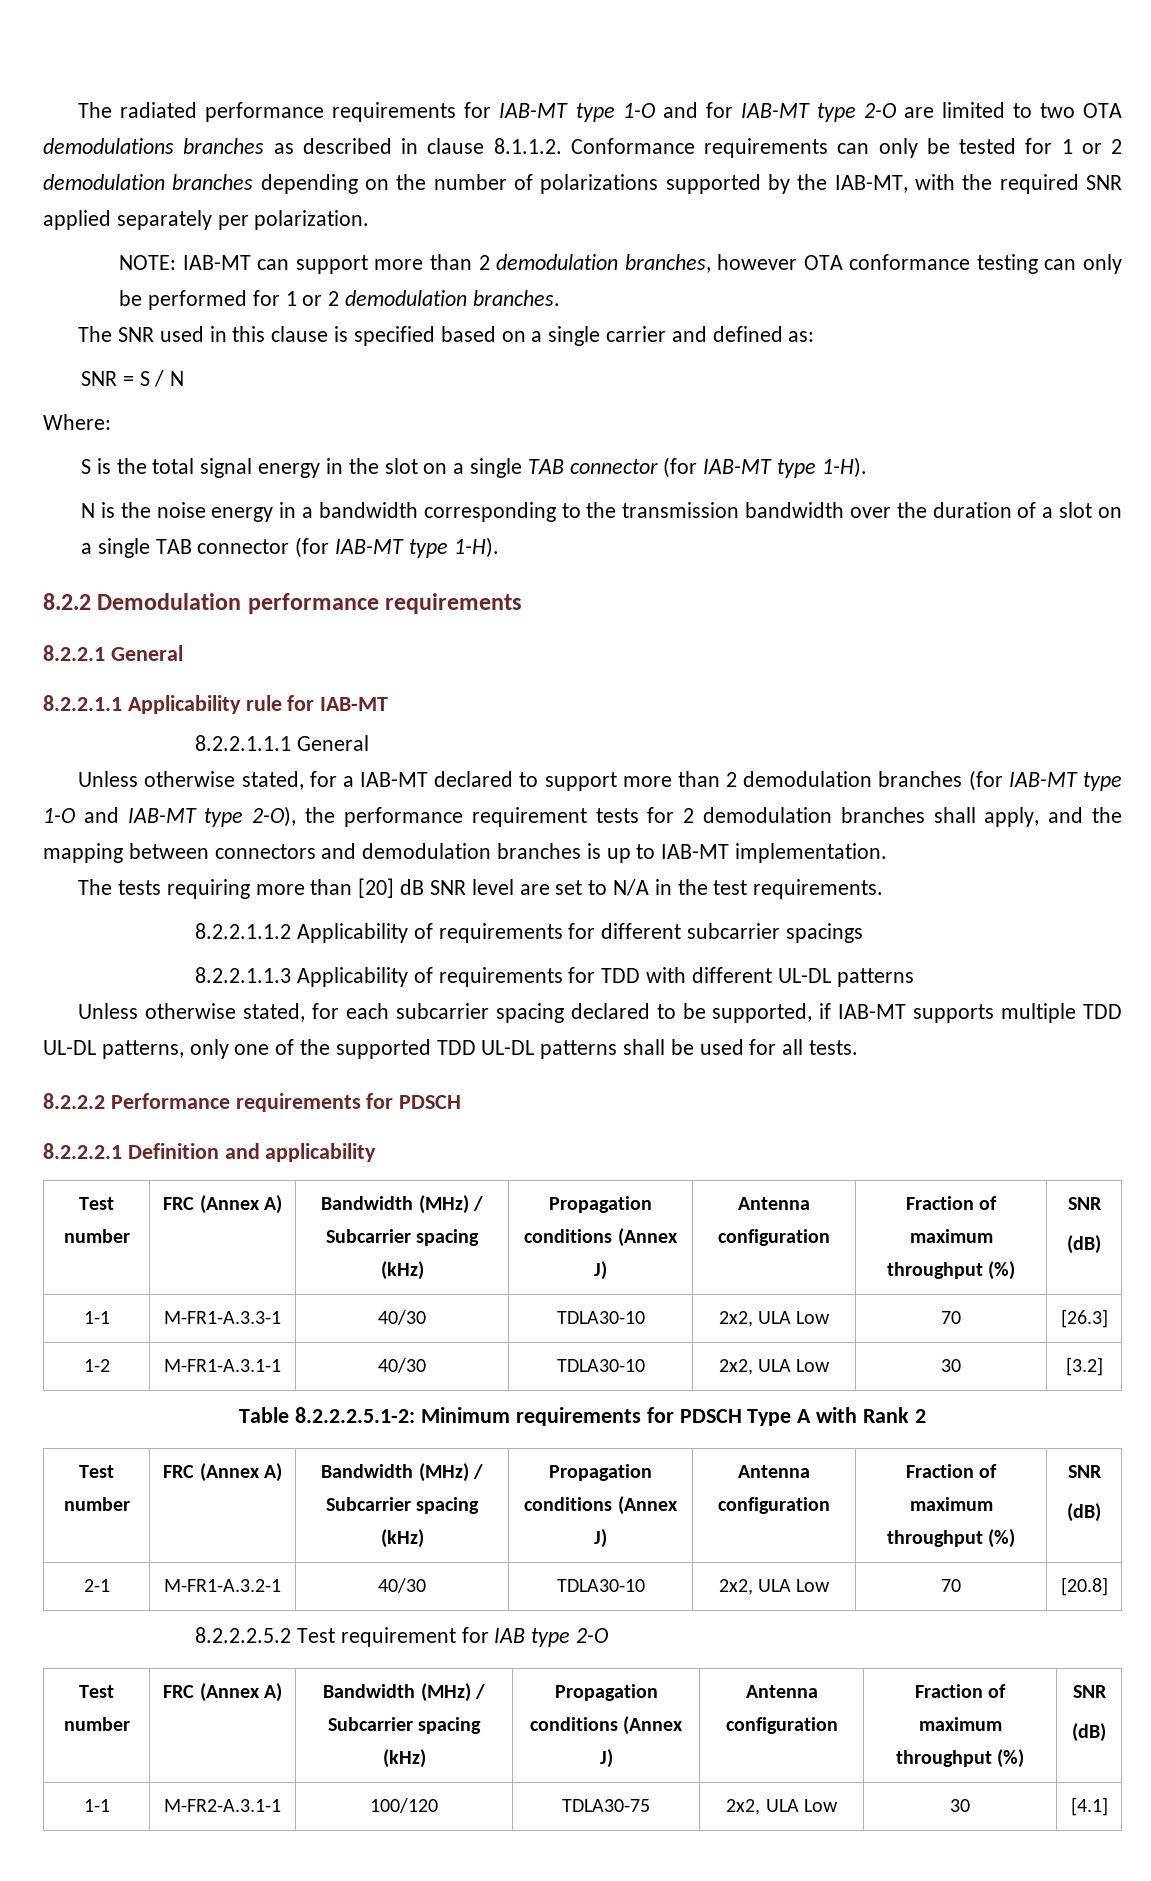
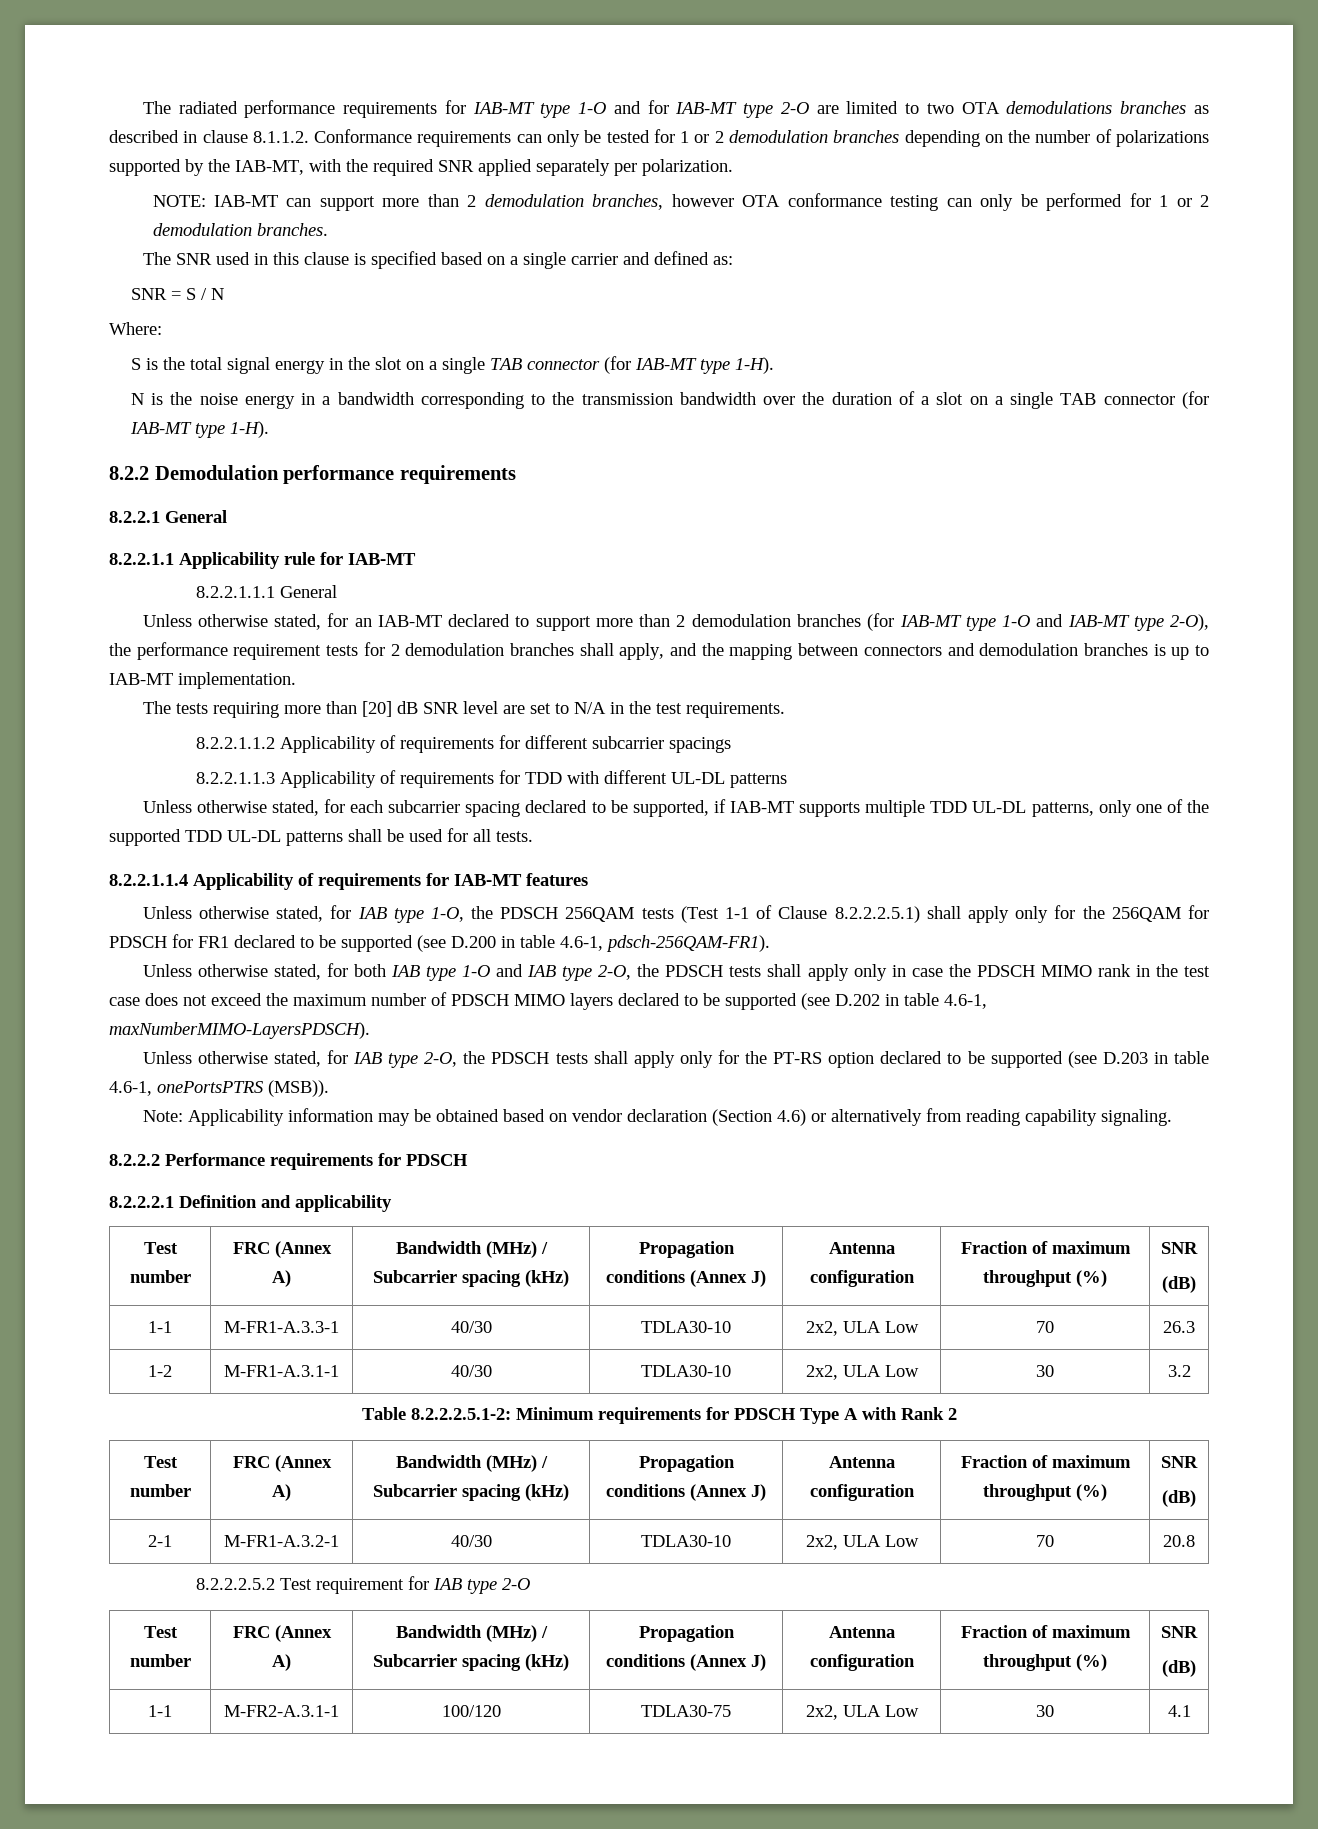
[342,776,354,787] a -> [354,618,372,627] an
(859, 1047) none -> [109,873,588,890] [142,905,1209,923] [109,934,770,952] [142,963,1210,981] [109,992,987,1010] [109,1022,370,1039] [142,1050,1210,1068] [109,1080,329,1097] [142,1108,1172,1126] // 8.2.2.1.1.4 Applicability of requirements for IAB-MT features // Unless otherwise stated, for IAB type 1-O, the PDSCH 256QAM tests (Test 1-1 of Clause 8.2.2.2.5.1) shall apply only for the 256QAM for PDSCH for FR1 declared to be supported (see D.200 in table 4.6-1, pdsch-256QAM-FR1). // Unless otherwise stated, for both IAB type 1-O and IAB type 2-O, the PDSCH tests shall apply only in case the PDSCH MIMO rank in the test case does not exceed the maximum number of PDSCH MIMO layers declared to be supported (see D.202 in table 4.6-1, maxNumberMIMO-LayersPDSCH). // Unless otherwise stated, for IAB type 2-O, the PDSCH tests shall apply only for the PT-RS option declared to be supported (see D.203 in table 4.6-1, onePortsPTRS (MSB)). // Note: Applicability information may be obtained based on vendor declaration (Section 4.6) or alternatively from reading capability signaling.
[1060,1309,1108,1328] [26.3] -> [1163,1321,1195,1333] 26.3
[1065,1357,1103,1376] [3.2] -> [1167,1365,1191,1377] 3.2
[1060,1577,1108,1596] [20.8] -> [1163,1535,1195,1547] 20.8
[1070,1797,1108,1816] [4.1] -> [1167,1705,1191,1717] 4.1

